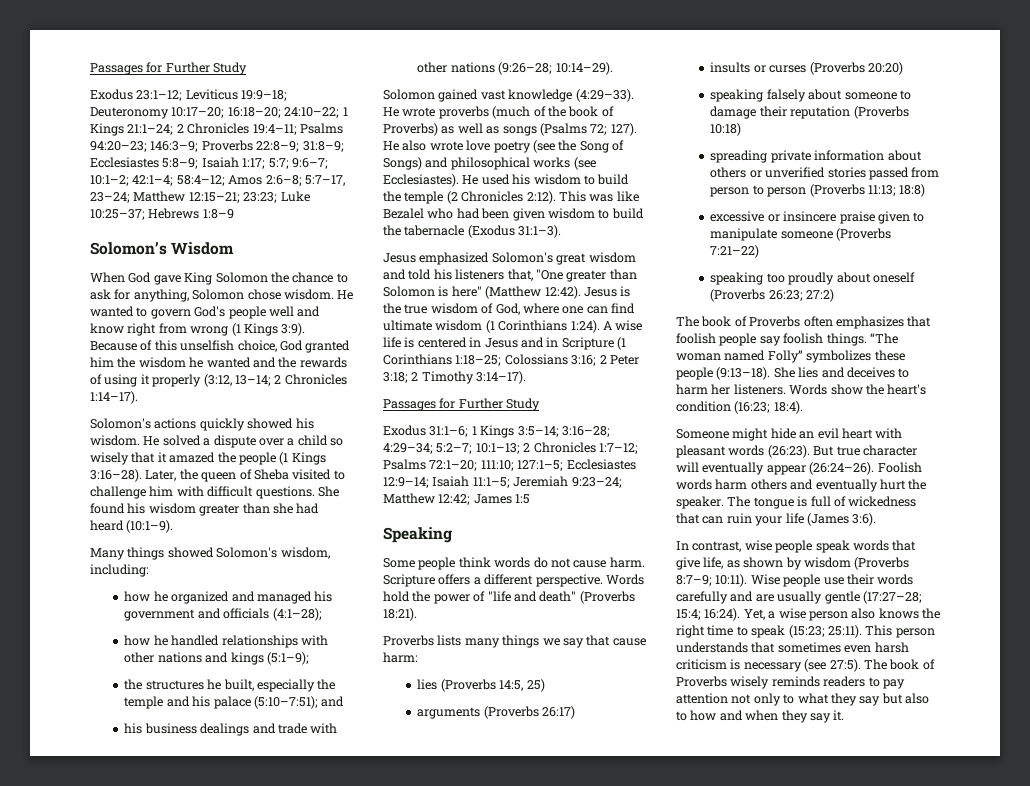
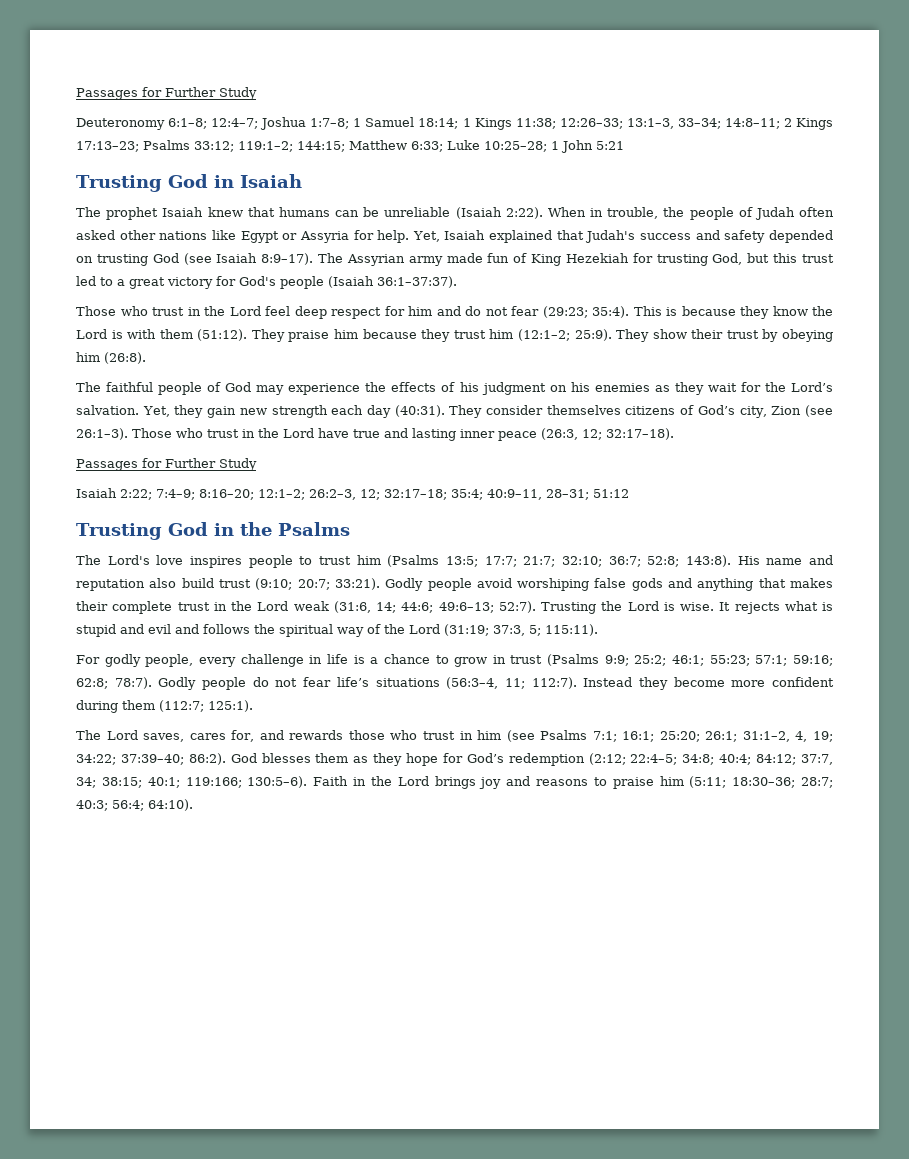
[90,62,248,75] [90,89,288,101] [90,107,348,119] [90,123,343,136] [90,140,344,152] [90,157,328,169] [90,175,345,186] [90,191,310,203] [90,208,234,220] [90,242,235,255] [90,272,348,285] [90,289,354,302] [90,306,321,319] [90,323,306,336] [90,340,351,353] [90,357,347,368] [90,374,347,387] [90,391,138,404] [90,418,314,431] [90,435,343,448] [90,452,326,465] [90,469,345,482] [90,486,339,499] [90,503,320,516] [90,520,174,533] [90,547,330,560] [90,564,149,577] [124,591,333,604] [124,608,322,621] [124,635,328,648] [124,652,309,665] [124,679,336,692] [124,696,345,709] [124,723,338,736] [417,62,613,75] [383,89,634,102] [383,106,614,119] [383,123,637,136] [383,140,624,153] [383,157,596,170] [383,174,630,187] [383,191,639,204] [383,208,644,221] [383,225,562,238] [383,252,636,265] [383,269,637,282] [383,286,631,299] [383,303,635,315] [383,320,643,333] [383,337,626,350] [383,354,639,366] [383,371,527,384] [383,398,541,411] [383,425,610,438] [383,442,638,454] [383,459,636,471] [383,476,622,488] [383,493,531,505] [383,527,452,543] [383,557,645,570] [383,574,644,587] [383,591,635,604] [383,608,417,621] [383,635,646,648] [383,652,418,663] [417,679,545,692] [417,706,576,719] [710,62,903,75] [710,89,911,102] [710,106,909,119] [710,123,742,136] [710,150,922,163] [710,167,940,180] [710,184,926,197] [710,211,925,224] [710,228,892,241] [710,245,760,258] [710,272,915,285] [710,289,835,302] [676,316,932,329] [676,333,898,346] [676,350,905,363] [676,367,910,380] [676,384,927,395] [676,401,803,414] [676,428,903,441] [676,445,917,458] [676,462,922,475] [676,479,927,492] [676,496,917,509] [676,513,877,526] [676,540,917,553] [676,557,910,570] [676,574,914,587] [676,591,922,604] [676,608,940,621] [676,625,935,638] [676,642,909,653] [676,659,935,672] [676,676,905,689] [676,693,929,706] [676,710,845,723] Passages for Further Study // Exodus 23:1–12; Leviticus 19:9–18; Deuteronomy 10:17–20; 16:18–20; 24:10–22; 1 Kings 21:1–24; 2 Chronicles 19:4–11; Psalms 94:20–23; 146:3–9; Proverbs 22:8–9; 31:8–9; Ecclesiastes 5:8–9; Isaiah 1:17; 5:7; 9:6–7; 10:1–2; 42:1–4; 58:4–12; Amos 2:6–8; 5:7–17, 23–24; Matthew 12:15–21; 23:23; Luke 10:25–37; Hebrews 1:8–9 // Solomon’s Wisdom // When God gave King Solomon the chance to ask for anything, Solomon chose wisdom. He wanted to govern God's people well and know right from wrong (1 Kings 3:9). Because of this unselfish choice, God granted him the wisdom he wanted and the rewards of using it properly (3:12, 13–14; 2 Chronicles 1:14–17). // Solomon's actions quickly showed his wisdom. He solved a dispute over a child so wisely that it amazed the people (1 Kings 3:16–28). Later, the queen of Sheba visited to challenge him with difficult questions. She found his wisdom greater than she had heard (10:1–9). // Many things showed Solomon's wisdom, including: // how he organized and managed his government and officials (4:1–28); // how he handled relationships with other nations and kings (5:1–9); // the structures he built, especially the temple and his palace (5:10–7:51); and // his business dealings and trade with other nations (9:26–28; 10:14–29). // Solomon gained vast knowledge (4:29–33). He wrote proverbs (much of the book of Proverbs) as well as songs (Psalms 72; 127). He also wrote love poetry (see the Song of Songs) and philosophical works (see Ecclesiastes). He used his wisdom to build the temple (2 Chronicles 2:12). This was like Bezalel who had been given wisdom to build the tabernacle (Exodus 31:1–3). // Jesus emphasized Solomon's great wisdom and told his listeners that, "One greater than Solomon is here" (Matthew 12:42). Jesus is the true wisdom of God, where one can find ultimate wisdom (1 Corinthians 1:24). A wise life is centered in Jesus and in Scripture (1 Corinthians 1:18–25; Colossians 3:16; 2 Peter 3:18; 2 Timothy 3:14–17). // Passages for Further Study // Exodus 31:1–6; 1 Kings 3:5–14; 3:16–28; 4:29–34; 5:2–7; 10:1–13; 2 Chronicles 1:7–12; Psalms 72:1–20; 111:10; 127:1–5; Ecclesiastes 12:9–14; Isaiah 11:1–5; Jeremiah 9:23–24; Matthew 12:42; James 1:5 // Speaking // Some people think words do not cause harm. Scripture offers a different perspective. Words hold the power of "life and death" (Proverbs 18:21). // Proverbs lists many things we say that cause harm: // lies (Proverbs 14:5, 25) // arguments (Proverbs 26:17) // insults or curses (Proverbs 20:20) // speaking falsely about someone to damage their reputation (Proverbs 10:18) // spreading private information about others or unverified stories passed from person to person (Proverbs 11:13; 18:8) // excessive or insincere praise given to manipulate someone (Proverbs 7:21–22) // speaking too proudly about oneself (Proverbs 26:23; 27:2) // The book of Proverbs often emphasizes that foolish people say foolish things. “The woman named Folly” symbolizes these people (9:13–18). She lies and deceives to harm her listeners. Words show the heart's condition (16:23; 18:4). // Someone might hide an evil heart with pleasant words (26:23). But true character will eventually appear (26:24–26). Foolish words harm others and eventually hurt the speaker. The tongue is full of wickedness that can ruin your life (James 3:6). // In contrast, wise people speak words that give life, as shown by wisdom (Proverbs 8:7–9; 10:11). Wise people use their words carefully and are usually gentle (17:27–28; 15:4; 16:24). Yet, a wise person also knows the right time to speak (15:23; 25:11). This person understands that sometimes even harsh criticism is necessary (see 27:5). The book of Proverbs wisely reminds readers to pay attention not only to what they say but also to how and when they say it. -> [76,87,257,100] [76,117,833,130] [76,140,624,153] [76,174,302,192] [76,207,834,220] [76,230,833,243] [76,253,835,266] [76,276,457,289] [76,306,833,319] [76,329,833,342] [76,352,146,364] [76,382,833,395] [76,405,833,418] [76,428,674,441] [76,458,257,471] [76,488,629,500] [76,522,350,540] [76,555,833,568] [76,578,833,591] [76,601,833,614] [76,624,598,637] [76,654,833,667] [76,677,834,690] [76,700,253,713] [76,730,833,742] [76,753,833,766] [76,776,834,789] [76,799,193,811] Passages for Further Study // Deuteronomy 6:1–8; 12:4–7; Joshua 1:7–8; 1 Samuel 18:14; 1 Kings 11:38; 12:26–33; 13:1–3, 33–34; 14:8–11; 2 Kings 17:13–23; Psalms 33:12; 119:1–2; 144:15; Matthew 6:33; Luke 10:25–28; 1 John 5:21 // Trusting God in Isaiah // The prophet Isaiah knew that humans can be unreliable (Isaiah 2:22). When in trouble, the people of Judah often asked other nations like Egypt or Assyria for help. Yet, Isaiah explained that Judah's success and safety depended on trusting God (see Isaiah 8:9–17). The Assyrian army made fun of King Hezekiah for trusting God, but this trust led to a great victory for God's people (Isaiah 36:1–37:37). // Those who trust in the Lord feel deep respect for him and do not fear (29:23; 35:4). This is because they know the Lord is with them (51:12). They praise him because they trust him (12:1–2; 25:9). They show their trust by obeying him (26:8). // The faithful people of God may experience the effects of his judgment on his enemies as they wait for the Lord’s salvation. Yet, they gain new strength each day (40:31). They consider themselves citizens of God’s city, Zion (see 26:1–3). Those who trust in the Lord have true and lasting inner peace (26:3, 12; 32:17–18). // Passages for Further Study // Isaiah 2:22; 7:4–9; 8:16–20; 12:1–2; 26:2–3, 12; 32:17–18; 35:4; 40:9–11, 28–31; 51:12 // Trusting God in the Psalms // The Lord's love inspires people to trust him (Psalms 13:5; 17:7; 21:7; 32:10; 36:7; 52:8; 143:8). His name and reputation also build trust (9:10; 20:7; 33:21). Godly people avoid worshiping false gods and anything that makes their complete trust in the Lord weak (31:6, 14; 44:6; 49:6–13; 52:7). Trusting the Lord is wise. It rejects what is stupid and evil and follows the spiritual way of the Lord (31:19; 37:3, 5; 115:11). // For godly people, every challenge in life is a chance to grow in trust (Psalms 9:9; 25:2; 46:1; 55:23; 57:1; 59:16; 62:8; 78:7). Godly people do not fear life’s situations (56:3–4, 11; 112:7). Instead they become more confident during them (112:7; 125:1). // The Lord saves, cares for, and rewards those who trust in him (see Psalms 7:1; 16:1; 25:20; 26:1; 31:1–2, 4, 19; 34:22; 37:39–40; 86:2). God blesses them as they hope for God’s redemption (2:12; 22:4–5; 34:8; 40:4; 84:12; 37:7, 34; 38:15; 40:1; 119:166; 130:5–6). Faith in the Lord brings joy and reasons to praise him (5:11; 18:30–36; 28:7; 40:3; 56:4; 64:10).

